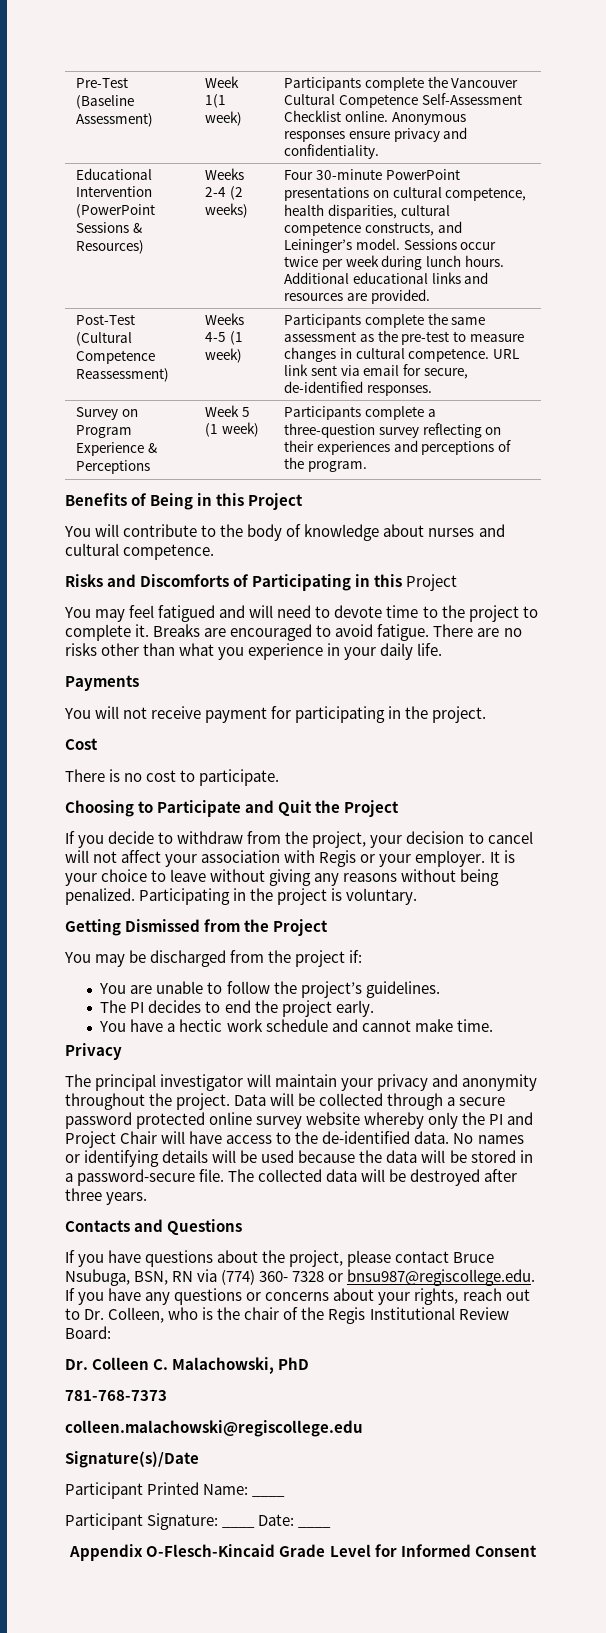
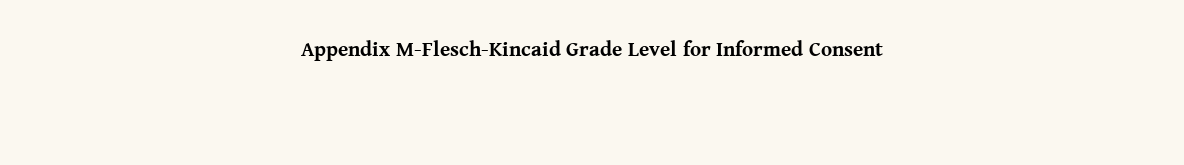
[76,77,129,88] [76,95,135,109] [76,113,154,127] [205,76,240,88] [205,94,227,108] [205,111,243,126] [284,76,519,91] [284,93,522,108] [284,110,466,125] [284,127,468,142] [284,144,380,159] [76,168,153,180] [76,186,153,197] [76,204,156,218] [76,222,142,233] [76,240,145,254] [205,168,245,180] [205,186,243,200] [205,203,249,218] [284,169,460,180] [284,187,527,201] [284,204,450,219] [284,221,462,236] [284,238,497,253] [284,255,504,270] [284,272,489,284] [284,289,430,304] [76,314,136,325] [76,332,133,346] [76,350,156,364] [76,368,170,382] [205,313,245,325] [205,331,243,345] [205,348,243,363] [284,313,486,328] [284,330,524,345] [284,347,519,362] [284,364,468,379] [284,381,432,396] [76,407,138,420] [76,425,133,438] [76,442,157,456] [76,460,151,474] [205,405,250,417] [205,422,259,437] [284,406,436,420] [284,423,502,438] [284,440,511,455] [284,457,367,472] [65,493,304,510] [64,524,505,541] [65,543,215,560] [65,574,458,591] [64,605,538,622] [65,624,522,641] [65,643,443,660] [65,675,139,691] [64,706,487,723] [65,738,98,750] [65,769,280,786] [65,800,400,817] [65,831,533,848] [65,850,515,867] [65,869,500,886] [65,888,418,905] [65,919,329,936] [64,950,363,967] [99,981,440,998] [100,1000,374,1017] [99,1019,493,1032] [65,1043,122,1060] [65,1074,538,1091] [65,1093,506,1110] [65,1112,534,1129] [65,1131,524,1148] [65,1150,533,1167] [65,1169,518,1186] [65,1188,148,1205] [65,1219,243,1235] [65,1250,495,1267] [65,1269,536,1286] [65,1288,530,1305] [65,1307,509,1324] [65,1326,111,1339] [65,1357,310,1374] [65,1390,167,1401] [65,1420,363,1437] [65,1451,199,1468] [65,1482,249,1499] [252,1495,286,1497] [65,1513,256,1530] [258,1514,295,1526] [298,1526,332,1528] [69,1544,276,1561] Pre-Test (Baseline Assessment) | Week 1(1 week) | Participants complete the Vancouver Cultural Competence Self-Assessment Checklist online. Anonymous responses ensure privacy and confidentiality. // Educational Intervention (PowerPoint Sessions & Resources) | Weeks 2-4 (2 weeks) | Four 30-minute PowerPoint presentations on cultural competence, health disparities, cultural competence constructs, and Leininger’s model. Sessions occur twice per week during lunch hours. Additional educational links and resources are provided. // Post-Test (Cultural Competence Reassessment) | Weeks 4-5 (1 week) | Participants complete the same assessment as the pre-test to measure changes in cultural competence. URL link sent via email for secure, de-identified responses. // Survey on Program Experience & Perceptions | Week 5 (1 week) | Participants complete a three-question survey reflecting on their experiences and perceptions of the program. // Benefits of Being in this Project // You will contribute to the body of knowledge about nurses and cultural competence. // Risks and Discomforts of Participating in this Project // You may feel fatigued and will need to devote time to the project to complete it. Breaks are encouraged to avoid fatigue. There are no risks other than what you experience in your daily life. // Payments // You will not receive payment for participating in the project. // Cost // There is no cost to participate. // Choosing to Participate and Quit the Project // If you decide to withdraw from the project, your decision to cancel will not affect your association with Regis or your employer. It is your choice to leave without giving any reasons without being penalized. Participating in the project is voluntary. // Getting Dismissed from the Project // You may be discharged from the project if: // You are unable to follow the project’s guidelines. // The PI decides to end the project early. // You have a hectic work schedule and cannot make time. // Privacy // The principal investigator will maintain your privacy and anonymity throughout the project. Data will be collected through a secure password protected online survey website whereby only the PI and Project Chair will have access to the de-identified data. No names or identifying details will be used because the data will be stored in a password-secure file. The collected data will be destroyed after three years. // Contacts and Questions // If you have questions about the project, please contact Bruce Nsubuga, BSN, RN via (774) 360- 7328 or bnsu987@regiscollege.edu. If you have any questions or concerns about your rights, reach out to Dr. Colleen, who is the chair of the Regis Institutional Review Board: // Dr. Colleen C. Malachowski, PhD // 781-768-7373 // colleen.malachowski@regiscollege.edu // Signature(s)/Date // Participant Printed Name: ____ // Participant Signature: ____ Date: ____ // Appendix O-Flesch-Kincaid -> [300,40,561,61] Appendix M-Flesch-Kincaid

